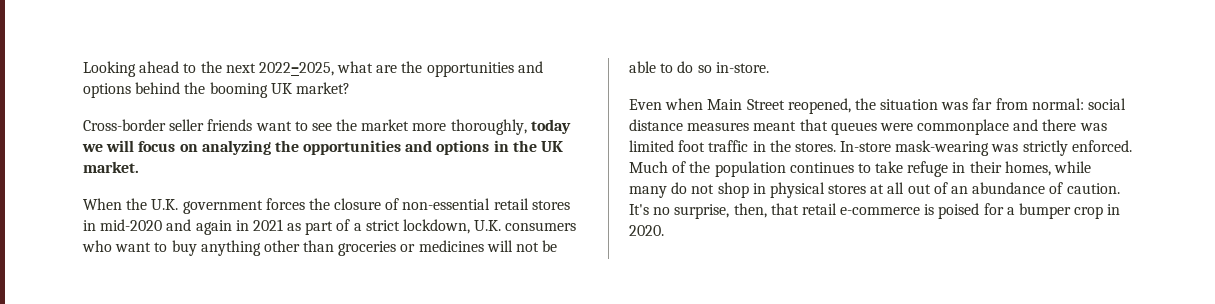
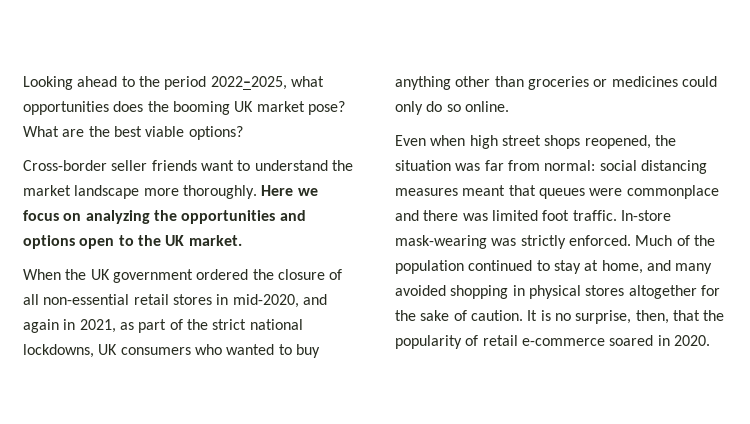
[225,63,256,73] next -> [164,76,207,90] period
[376,61,543,77] [83,82,350,98] are the opportunities and options behind the booming UK market? -> [23,101,345,115] [23,126,243,140] opportunities does the booming UK market pose? What are the best viable options?
[311,123,332,131] see -> [254,160,328,171] understand
[412,119,571,135] [82,140,135,152] more thoroughly, today we will -> [74,185,318,199] landscape more thoroughly. Here we
[493,140,509,152] in -> [79,235,134,249] open to
[151,198,305,214] U.K. government forces -> [90,269,249,283] UK government ordered
(400, 204) none -> [23,294,39,305] all
[100,219,163,231] mid-2020 -> [232,294,299,308] mid-2020,
[252,219,283,231] 2021 -> [79,319,116,333] 2021,
[353,219,502,234] a strict lockdown, U.K. -> [186,319,303,330] [23,344,118,358] the strict national lockdowns, UK
[115,242,152,252] want -> [226,344,275,355] wanted
[486,240,558,252] [629,61,674,73] will not be able to -> [681,76,717,87] [395,101,423,115] could only
[715,62,769,73] in-store. -> [464,101,509,112] online.
[707,99,785,110] Main Street -> [469,135,581,149] high street shops
[629,119,683,131] distance -> [640,160,707,174] distancing
[708,140,836,152] traffic in the stores. -> [572,210,617,221] traffic.
[789,161,1092,177] [629,182,1120,198] [629,203,1104,219] continues to take refuge in their homes, while many do not shop in physical stores at all out of an abundance of caution. It's no surprise, then, that retail e-commerce is poised for a bumper crop -> [468,260,713,274] [395,285,720,299] [395,310,725,324] [395,335,654,349] continued to stay at home, and many avoided shopping in physical stores altogether for the sake of caution. It is no surprise, then, that the popularity of retail e-commerce soared

